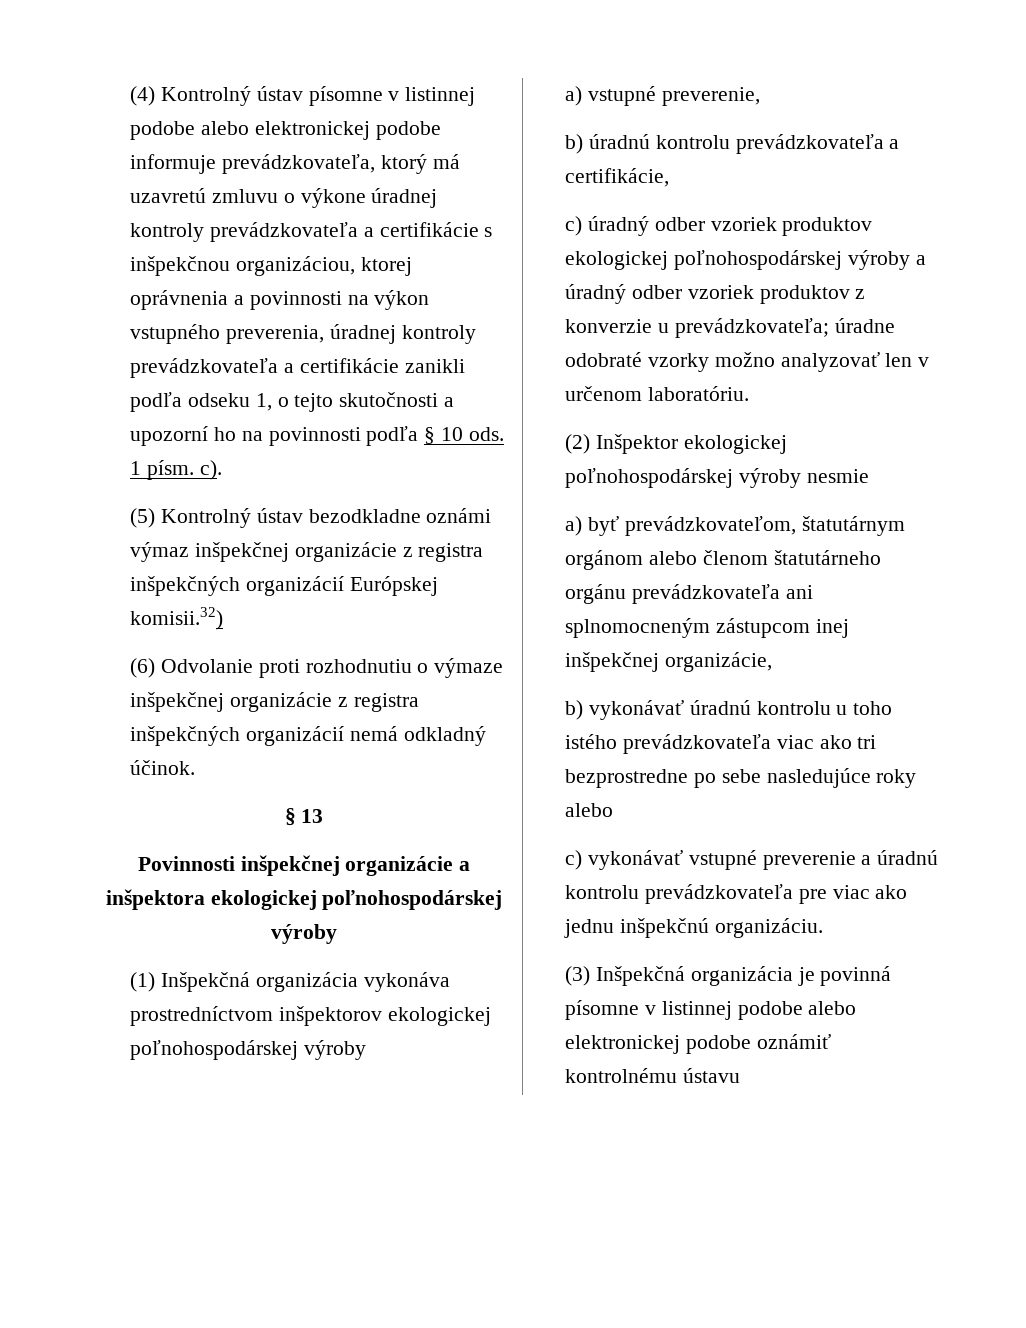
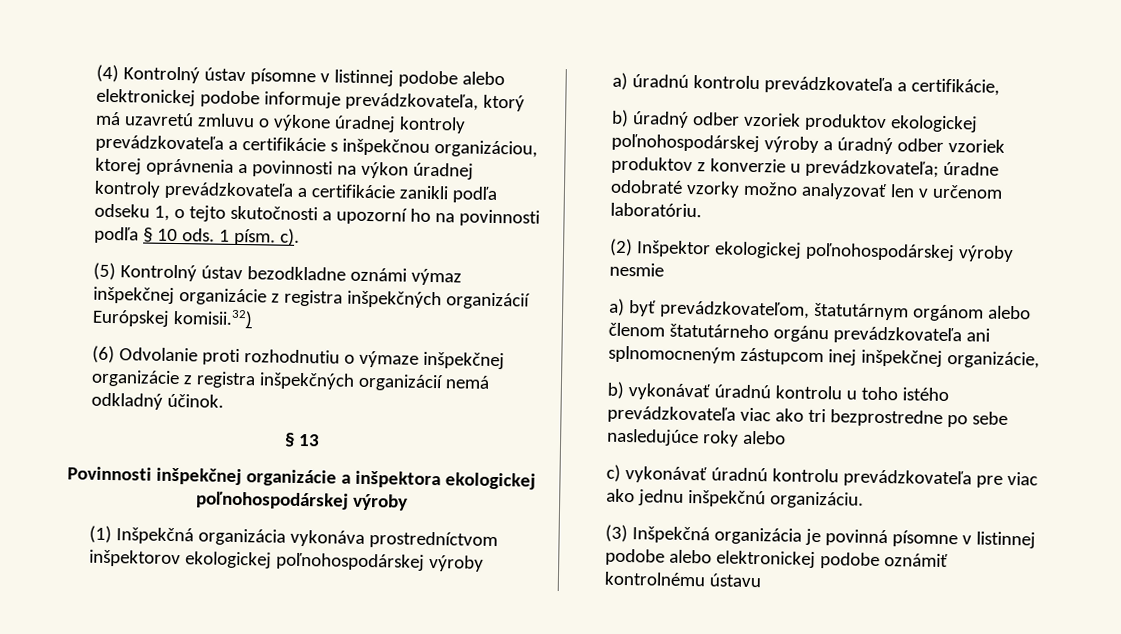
[130,324,325,344] vstupného preverenia, -> (409, 170) none
[588,86,760,106] [565,134,584,154] vstupné preverenie, // b) -> (628, 81) none
[565,216,583,236] c) -> [610,109,629,128] b)
[688,850,872,870] vstupné preverenie a -> (707, 475) none

